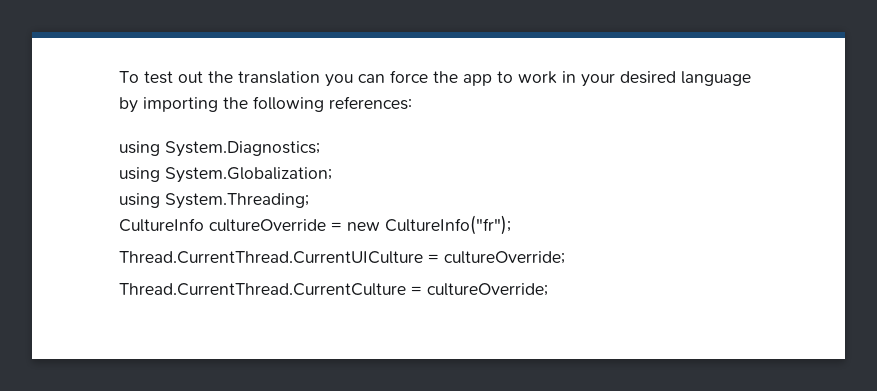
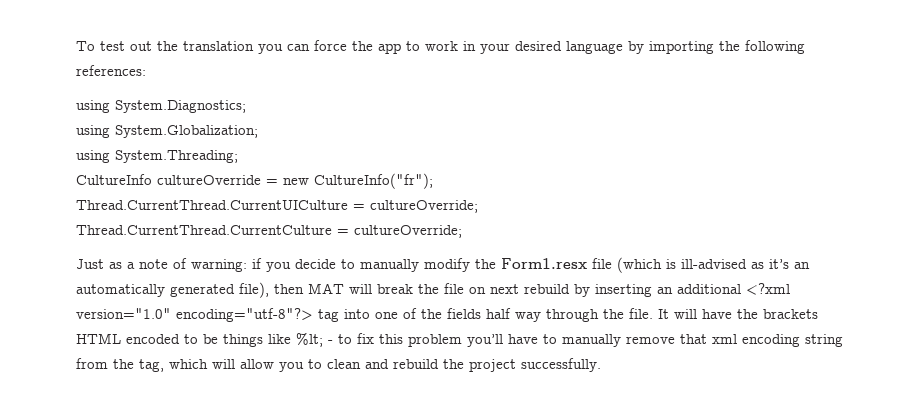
(548, 289) none -> [76,257,810,273] [76,282,790,298] [76,308,818,322] [76,332,843,347] [76,358,601,372] // Just as a note of warning: if you decide to manually modify the Form1.resx file (which is ill-advised as it’s an automatically generated file), then MAT will break the file on next rebuild by inserting an additional <?xml version="1.0" encoding="utf-8"?> tag into one of the fields half way through the file. It will have the brackets HTML encoded to be things like %lt; - to fix this problem you’ll have to manually remove that xml encoding string from the tag, which will allow you to clean and rebuild the project successfully.

